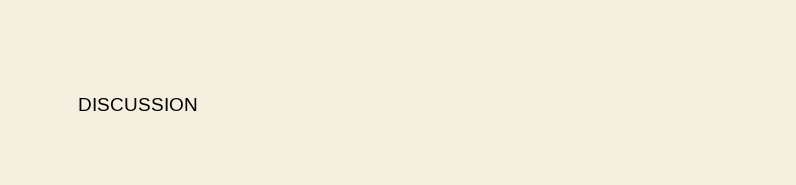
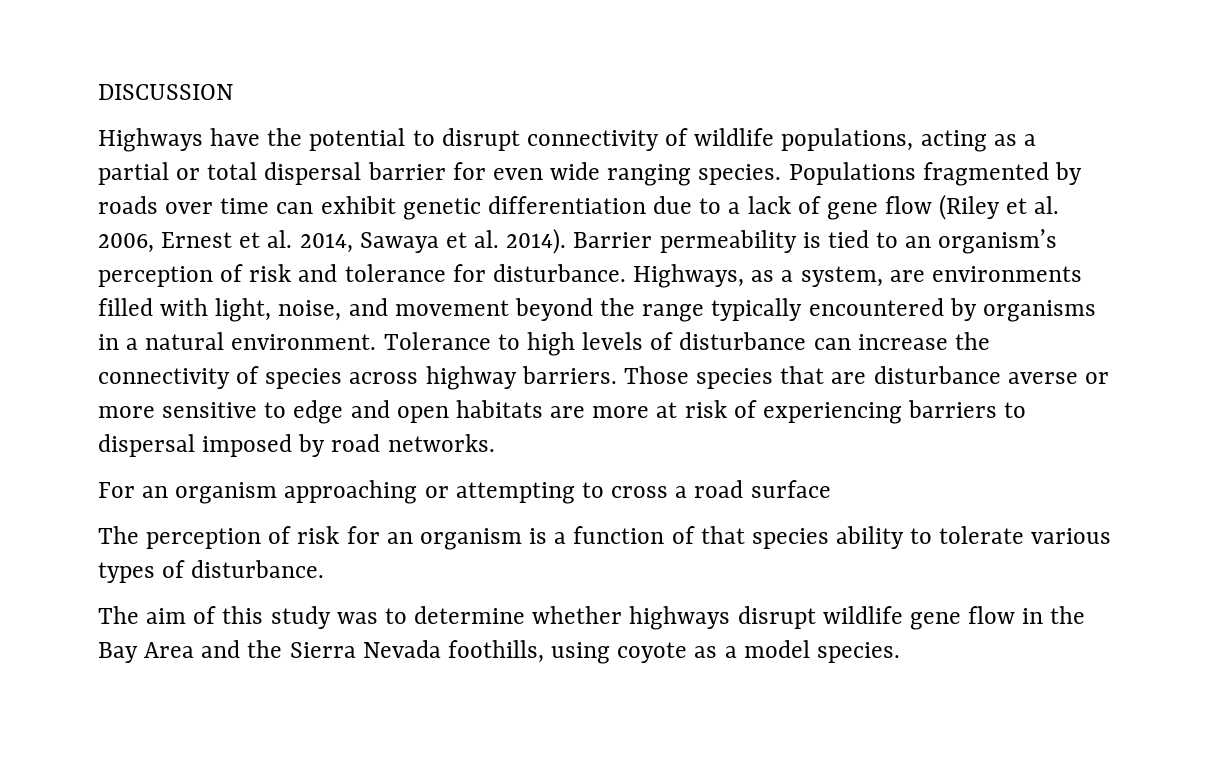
(198, 104) none -> [98,128,1036,152] [98,162,1082,186] [98,194,1060,220] [98,228,1058,254] [98,264,1082,288] [98,298,1096,322] [98,332,990,356] [98,366,1109,390] [98,400,1027,424] [98,434,495,457] [98,480,831,504] [98,526,1112,550] [98,560,325,583] [98,606,1086,630] [98,640,900,664] // Highways have the potential to disrupt connectivity of wildlife populations, acting as a partial or total dispersal barrier for even wide ranging species. Populations fragmented by roads over time can exhibit genetic differentiation due to a lack of gene flow (Riley et al. 2006, Ernest et al. 2014, Sawaya et al. 2014). Barrier permeability is tied to an organism’s perception of risk and tolerance for disturbance. Highways, as a system, are environments filled with light, noise, and movement beyond the range typically encountered by organisms in a natural environment. Tolerance to high levels of disturbance can increase the connectivity of species across highway barriers. Those species that are disturbance averse or more sensitive to edge and open habitats are more at risk of experiencing barriers to dispersal imposed by road networks. // For an organism approaching or attempting to cross a road surface // The perception of risk for an organism is a function of that species ability to tolerate various types of disturbance. // The aim of this study was to determine whether highways disrupt wildlife gene flow in the Bay Area and the Sierra Nevada foothills, using coyote as a model species.

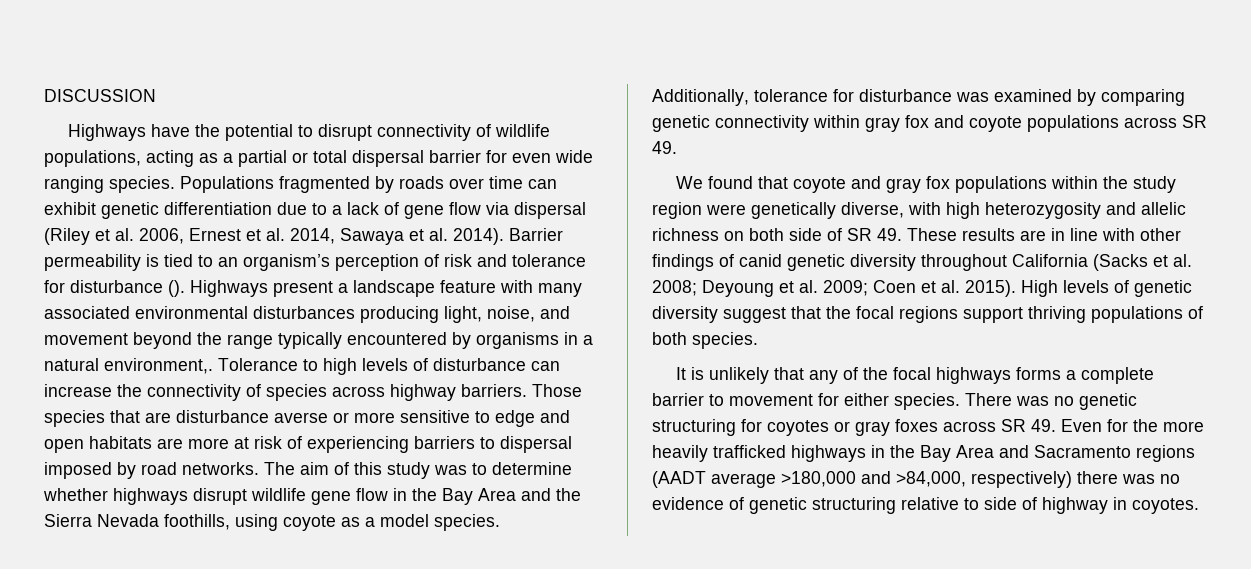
(933, 205) none -> [486,202,586,219] via dispersal
[492,264,1082,288] [98,298,209,316] disturbance. Highways, as a system, are environments filled with -> [70,280,582,297] [44,306,439,323] disturbance (). Highways present a landscape feature with many associated environmental disturbances producing
[231,334,377,350] environment. -> [104,358,213,374] environment,.
[98,480,831,504] [98,526,1112,550] [98,560,325,583] // For an organism approaching or attempting to cross a road surface // The perception of risk for an organism is a function of that species ability to tolerate various types of disturbance. // -> (259, 468) none
(900, 652) none -> [652,89,1185,106] [652,115,1207,132] [652,141,677,154] [676,176,1177,193] [652,202,1186,219] [652,228,1181,241] [652,254,1192,271] [652,280,1192,297] [652,306,1203,323] [652,332,758,349] [676,367,1155,384] [652,393,1137,410] [652,419,1204,436] [652,445,1195,462] [652,471,1180,488] [652,497,1199,514] Additionally, tolerance for disturbance was examined by comparing genetic connectivity within gray fox and coyote populations across SR 49. // We found that coyote and gray fox populations within the study region were genetically diverse, with high heterozygosity and allelic richness on both side of SR 49. These results are in line with other findings of canid genetic diversity throughout California (Sacks et al. 2008; Deyoung et al. 2009; Coen et al. 2015). High levels of genetic diversity suggest that the focal regions support thriving populations of both species. // It is unlikely that any of the focal highways forms a complete barrier to movement for either species. There was no genetic structuring for coyotes or gray foxes across SR 49. Even for the more heavily trafficked highways in the Bay Area and Sacramento regions (AADT average >180,000 and >84,000, respectively) there was no evidence of genetic structuring relative to side of highway in coyotes.

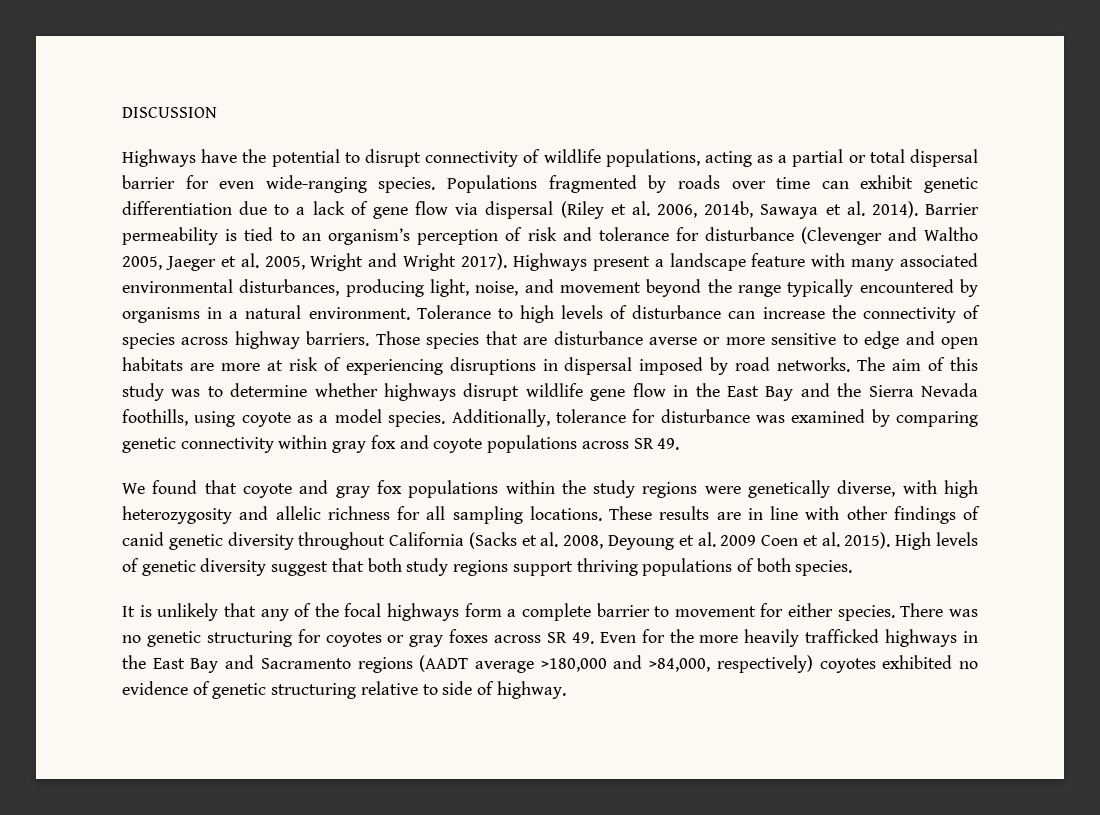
[555,150,593,163] [44,176,104,193] wide ranging -> [265,175,367,193] wide-ranging
[189,228,335,244] Ernest et al. 2014, -> [704,201,754,218] 2014b,
[168,280,185,297] (). -> [800,227,979,245] [122,253,507,271] (Clevenger and Waltho 2005, Jaeger et al. 2005, Wright and Wright 2017).
[253,306,355,319] disturbances -> [239,279,340,296] disturbances,
[104,358,213,374] environment,. -> [308,307,410,320] environment.
[414,436,495,449] barriers to -> [449,357,558,375] disruptions in
[442,488,516,505] Bay Area -> [726,386,794,401] East Bay
[652,202,702,219] region -> [642,482,698,498] regions
[724,228,902,241] on both side of SR 49. -> [397,506,602,524] for all sampling locations.
[652,280,697,296] 2008; -> [563,535,604,549] 2008,
[823,280,868,296] 2009; -> [720,535,757,546] 2009
[826,306,894,319] the focal -> [367,558,449,576] both study
[1016,367,1062,380] forms -> [464,603,502,617] form
[920,445,994,462] Bay Area -> [152,658,219,673] East Bay
[1077,471,1155,484] there was -> [819,655,953,673] coyotes exhibited
[1042,497,1199,514] highway in coyotes. -> [496,681,566,699] highway.

